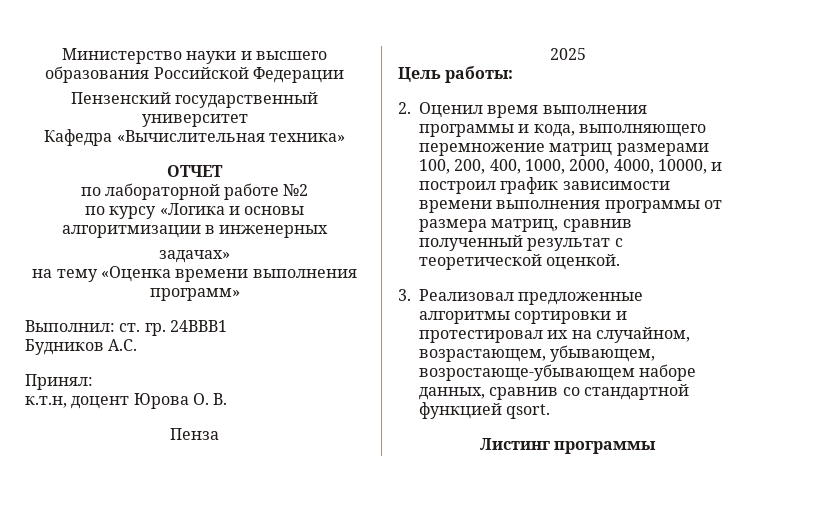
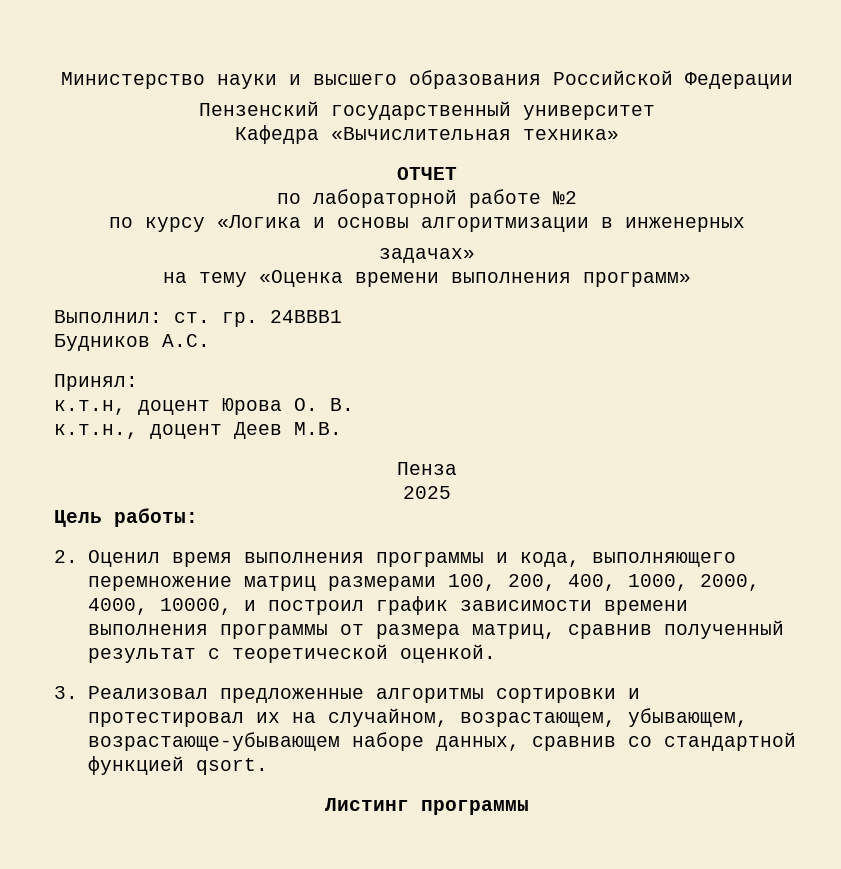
(228, 399) none -> [54,422,342,439] // к.т.н., доцент Деев М.В.
[419,364,635,381] возростающе-убывающем -> [87,732,340,751] возрастающе-убывающем

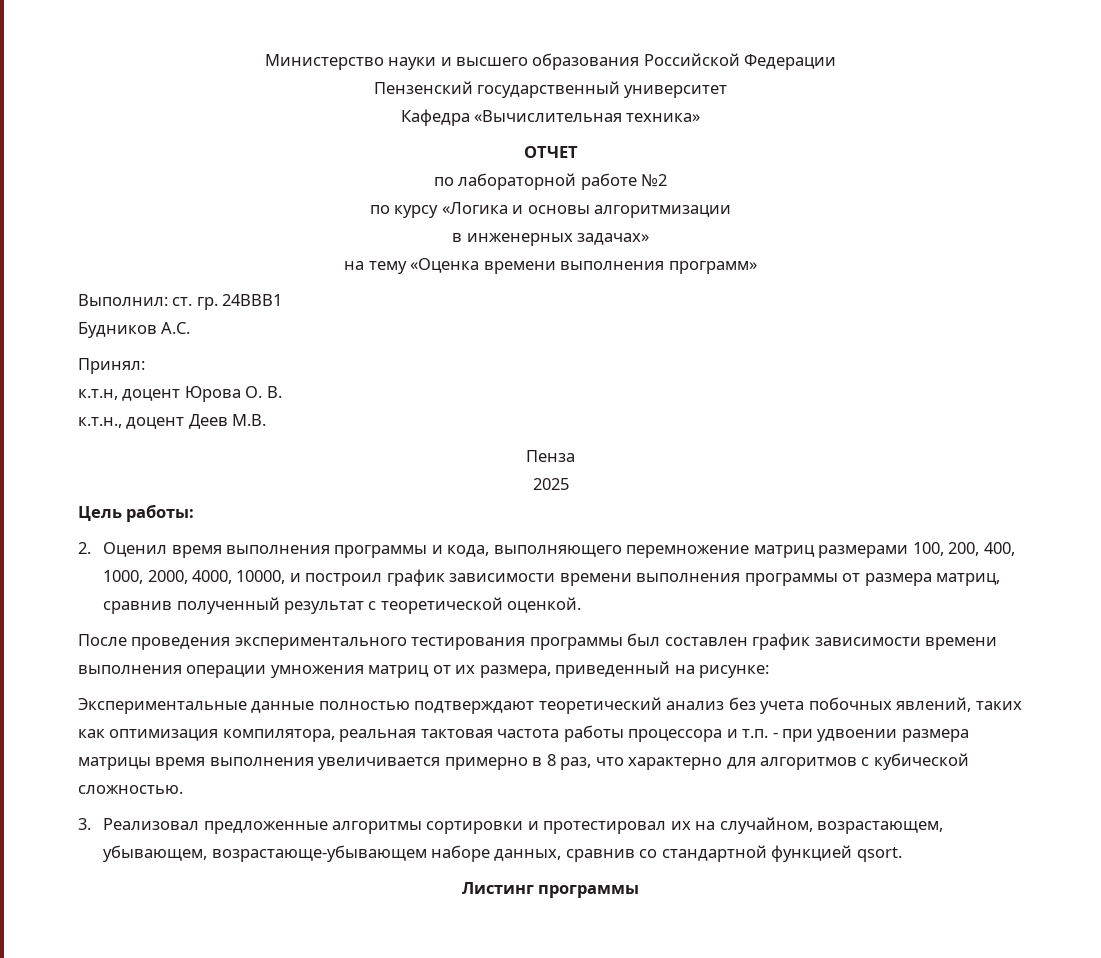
(589, 224) none -> (732, 211) //
(745, 224) // -> (573, 239) none
(496, 653) none -> [78,633,998,650] [78,661,770,678] [78,697,1022,714] [78,725,969,742] [78,753,969,770] [78,785,183,794] // После проведения экспериментального тестирования программы был составлен график зависимости времени выполнения операции умножения матриц от их размера, приведенный на рисунке: // Экспериментальные данные полностью подтверждают теоретический анализ без учета побочных явлений, таких как оптимизация компилятора, реальная тактовая частота работы процессора и т.п. - при удвоении размера матрицы время выполнения увеличивается примерно в 8 раз, что характерно для алгоритмов с кубической сложностью.

